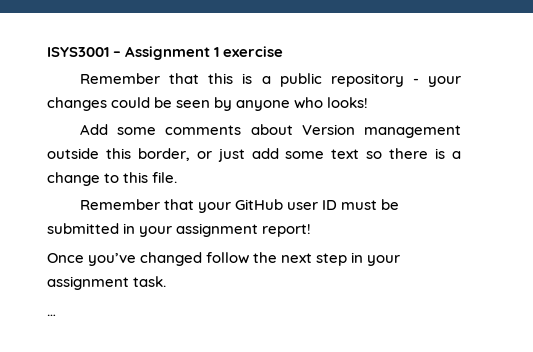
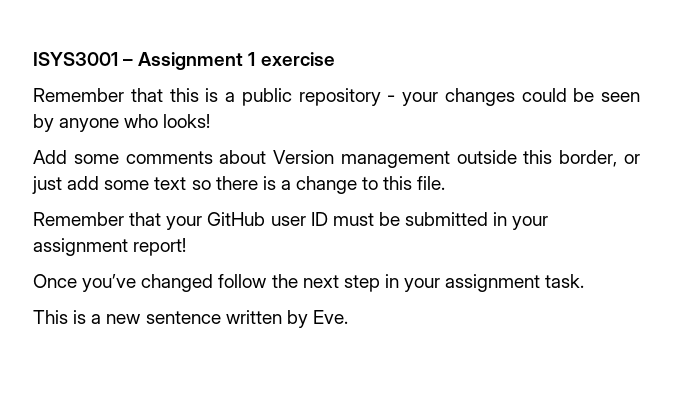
[47,314,56,316] … -> [33,310,348,328] This is a new sentence written by Eve.

